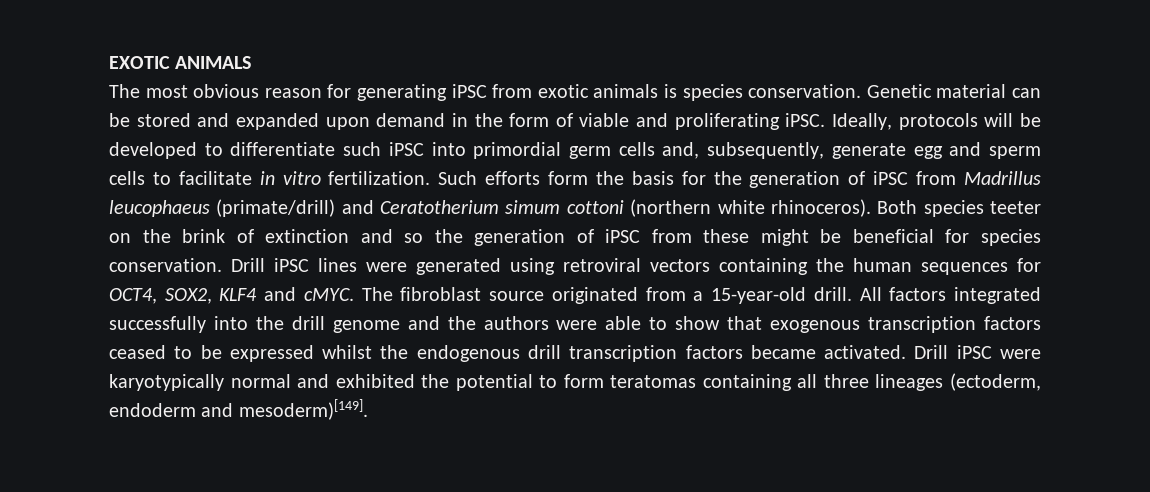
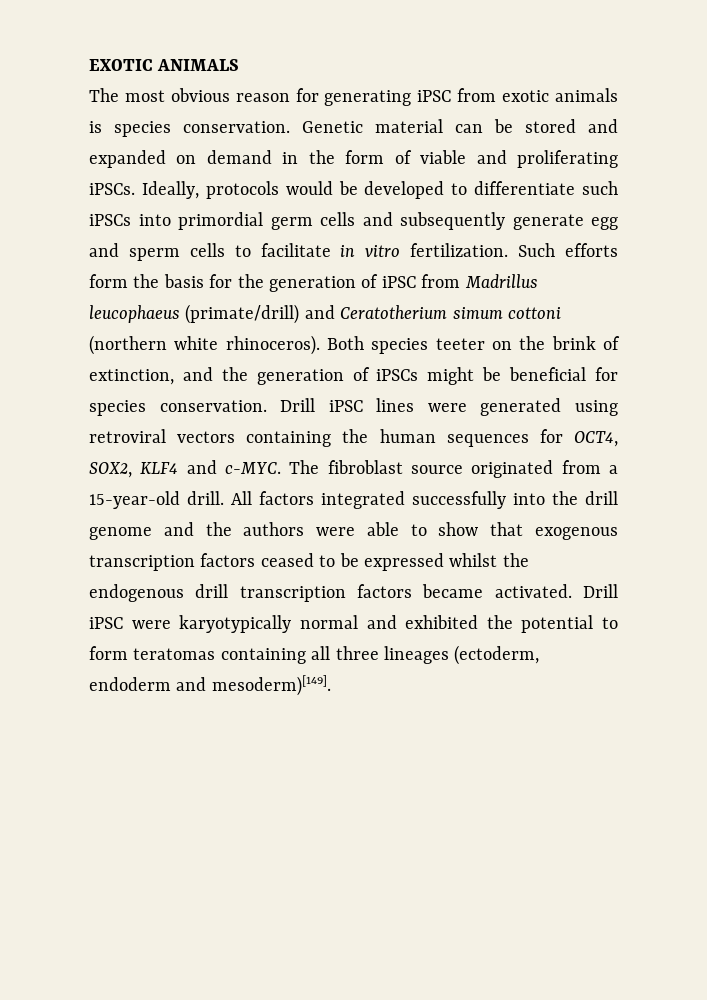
[325,117,370,130] upon -> [176,155,197,164] on
[785,113,826,127] iPSC. -> [89,183,135,195] iPSCs.
[984,113,1014,127] will -> [285,181,333,195] would
[388,142,424,156] iPSC -> [89,214,131,226] iPSCs
[662,142,825,159] and, subsequently, -> [362,212,505,230] and subsequently
[265,229,750,246] extinction and so the generation of iPSC from these -> [89,367,419,385] extinction, and the generation of iPSCs
[303,288,354,301] cMYC. -> [225,462,281,474] c-MYC.

